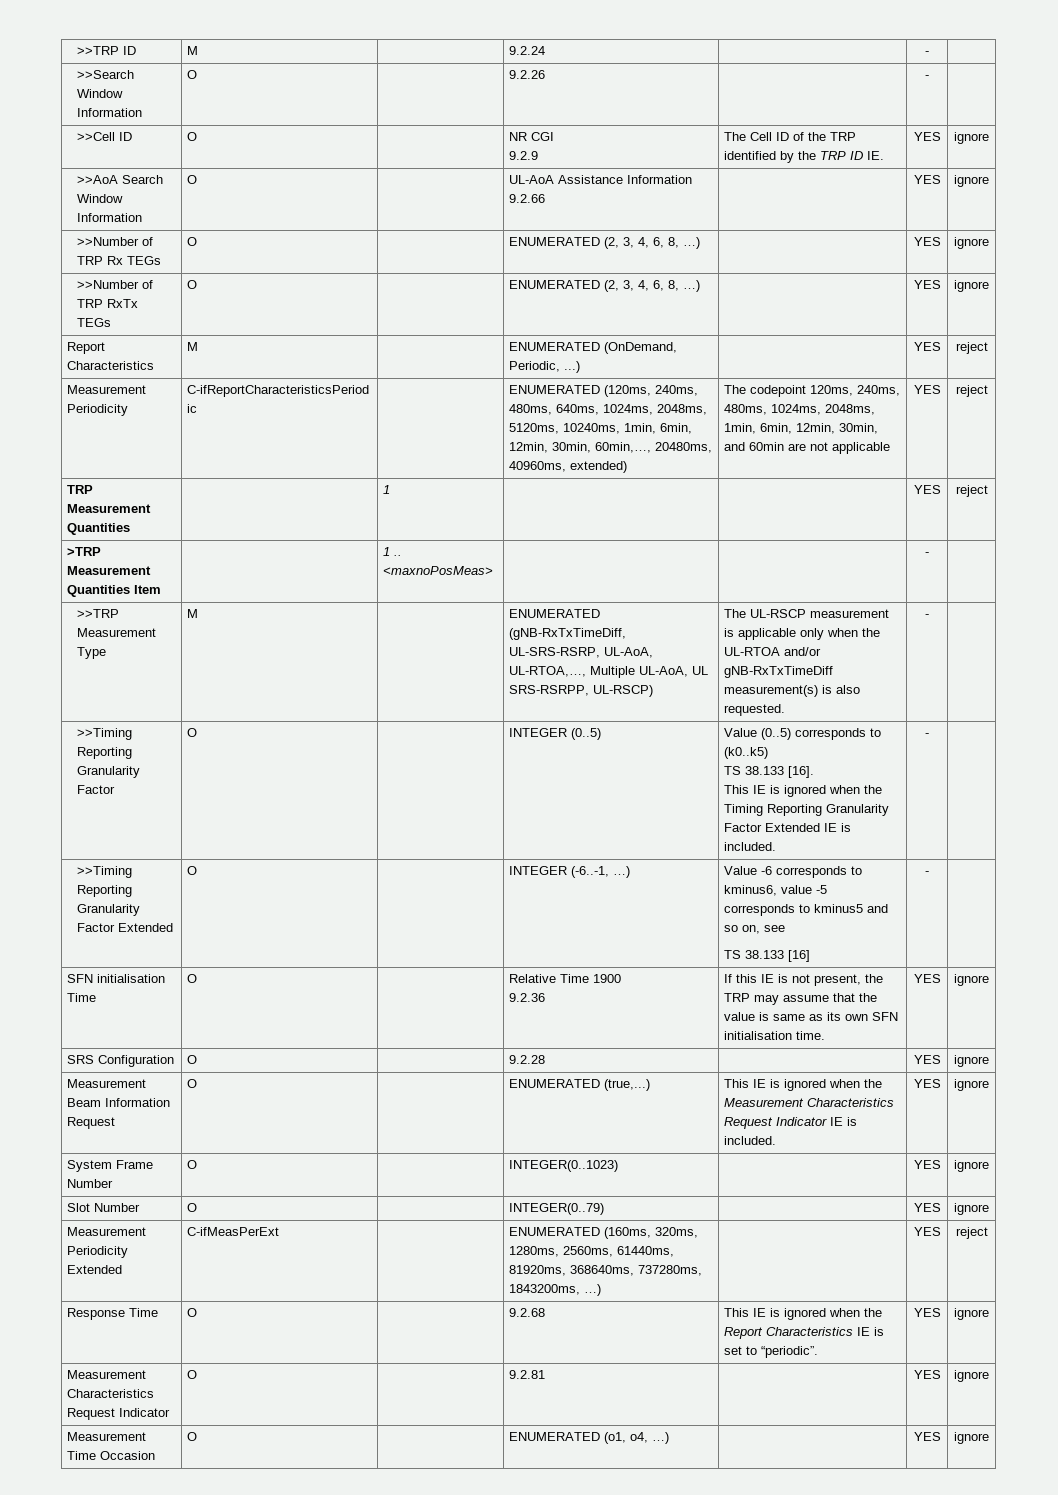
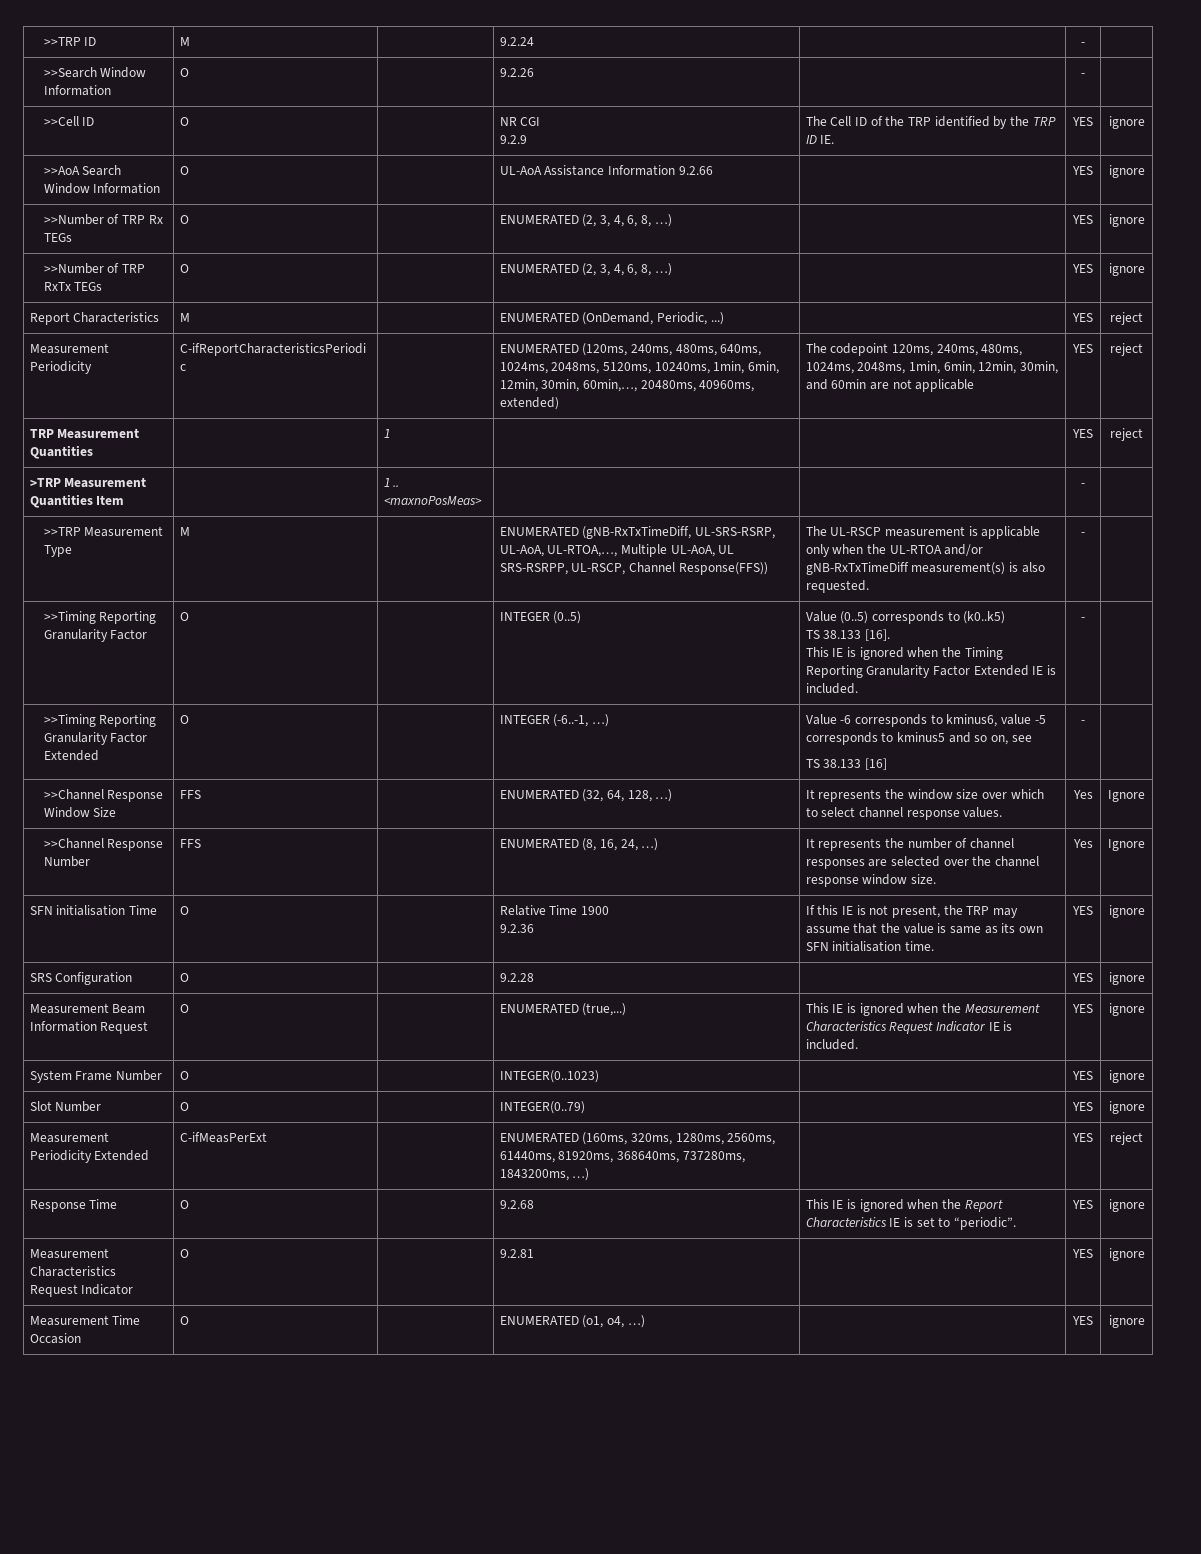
[593,685,654,697] UL-RSCP) -> [571,562,768,575] UL-RSCP, Channel Response(FFS))
(929, 873) none -> [43,789,164,802] [43,807,117,818] [179,790,201,799] [499,789,673,802] [805,789,1044,802] [805,807,1003,820] [1072,790,1093,799] [1108,790,1145,802] [43,838,164,851] [43,856,90,867] [179,839,201,848] [499,838,659,851] [805,838,1015,851] [805,856,1040,869] [805,874,937,887] [1072,839,1093,848] [1108,839,1145,851] // >>Channel Response Window Size | FFS | | ENUMERATED (32, 64, 128, …) | It represents the window size over which to select channel response values. | Yes | Ignore // >>Channel Response Number | FFS | | ENUMERATED (8, 16, 24, …) | It represents the number of channel responses are selected over the channel response window size. | Yes | Ignore

